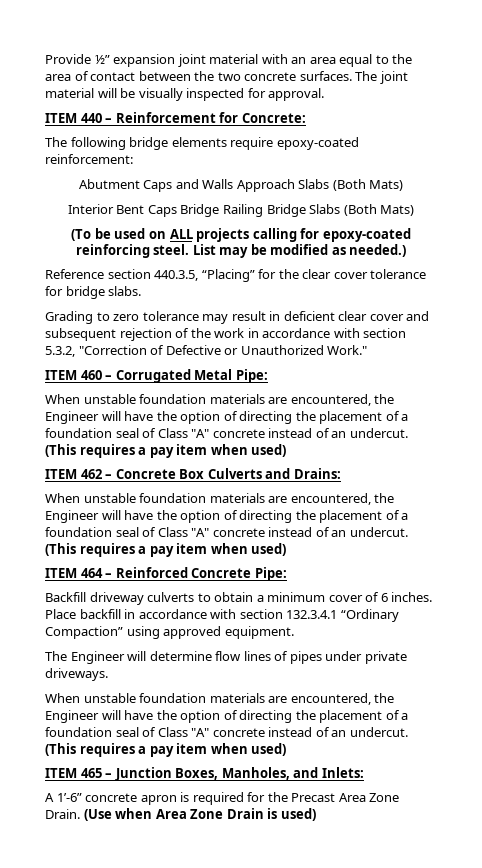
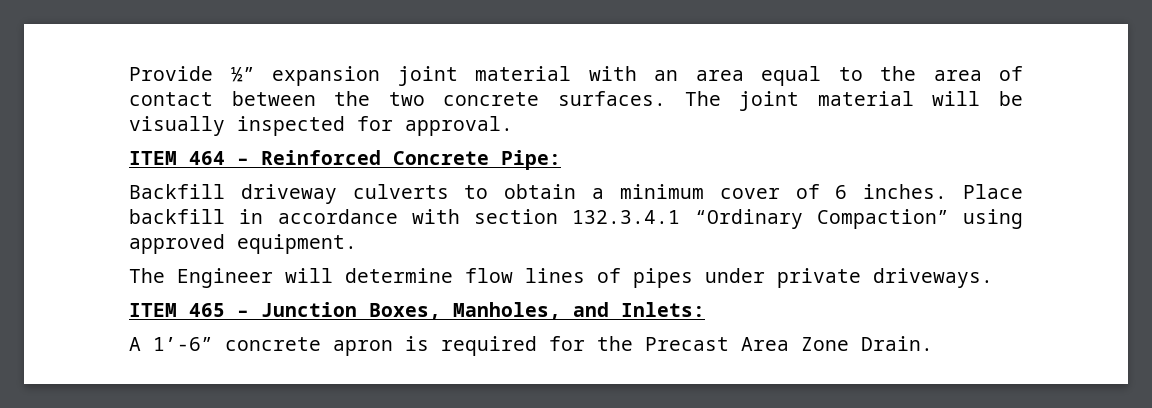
[45,112,306,123] [45,137,359,150] [45,154,133,164] [78,179,404,192] [67,204,415,217] [71,228,411,242] [75,244,407,258] [45,269,427,282] [45,286,142,299] [45,311,430,324] [45,328,407,341] [45,345,368,357] [45,369,268,383] [45,394,395,406] [45,411,409,424] [45,428,408,438] [45,444,287,458] [45,468,341,479] [45,493,395,505] [45,510,409,523] [45,527,408,537] [45,543,287,557] // ITEM 440 – Reinforcement for Concrete: // The following bridge elements require epoxy-coated reinforcement: // Abutment Caps and Walls Approach Slabs (Both Mats) // Interior Bent Caps Bridge Railing Bridge Slabs (Both Mats) // (To be used on ALL projects calling for epoxy-coated reinforcing steel. List may be modified as needed.) // Reference section 440.3.5, “Placing” for the clear cover tolerance for bridge slabs. // Grading to zero tolerance may result in deficient clear cover and subsequent rejection of the work in accordance with section 5.3.2, "Correction of Defective or Unauthorized Work." // ITEM 460 – Corrugated Metal Pipe: // When unstable foundation materials are encountered, the Engineer will have the option of directing the placement of a foundation seal of Class "A" concrete instead of an undercut. (This requires a pay item when used) // ITEM 462 – Concrete Box Culverts and Drains: // When unstable foundation materials are encountered, the Engineer will have the option of directing the placement of a foundation seal of Class "A" concrete instead of an undercut. (This requires a pay item when used) -> (513, 126) none
[45,693,395,705] [45,710,409,723] [45,727,408,737] [45,743,287,757] // When unstable foundation materials are encountered, the Engineer will have the option of directing the placement of a foundation seal of Class "A" concrete instead of an undercut. (This requires a pay item when used) -> (993, 278) none
[83,808,316,821] (Use when Area Zone Drain is used) -> (933, 343) none

